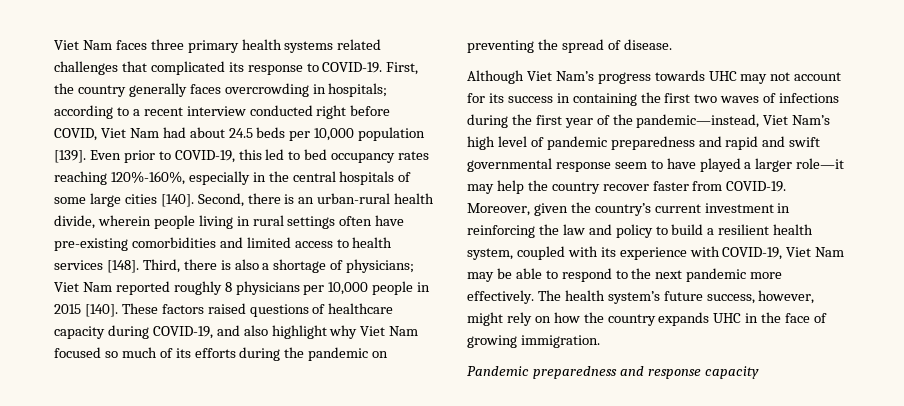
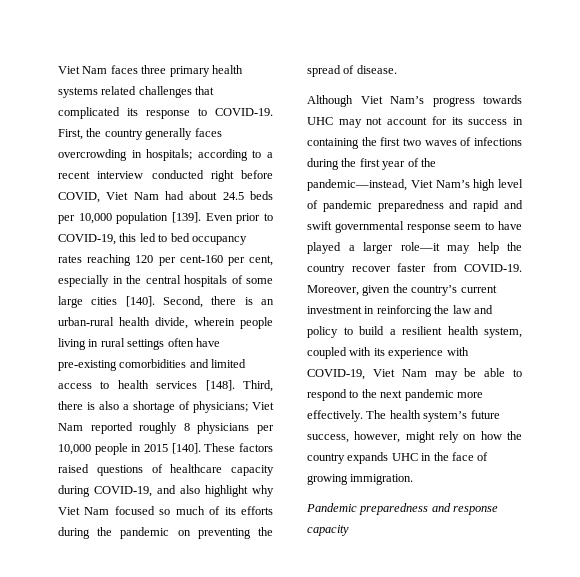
[110,171,185,185] 120%-160%, -> [135,255,273,266] 120 per cent-160 per cent,

